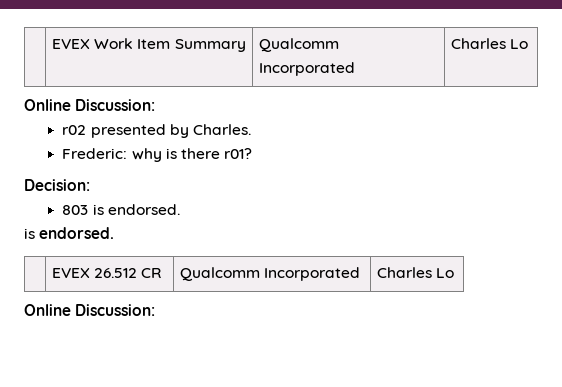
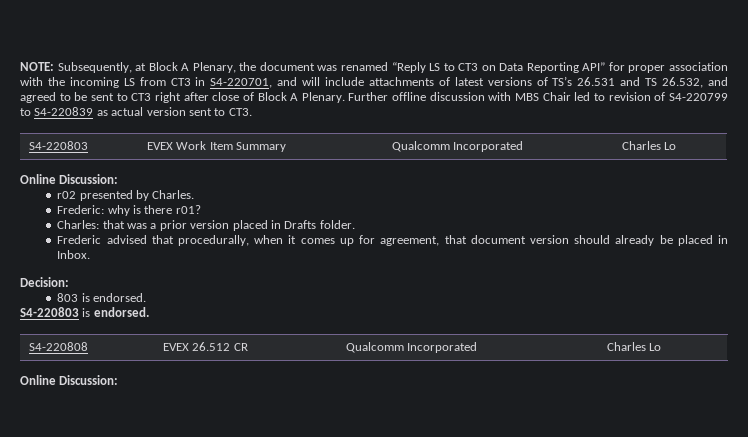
(52, 44) none -> [20,62,728,73] [20,76,729,88] [20,92,729,103] [20,107,252,116] [29,141,89,150] NOTE: Subsequently, at Block A Plenary, the document was renamed “Reply LS to CT3 on Data Reporting API” for proper association with the incoming LS from CT3 in S4-220701, and will include attachments of latest versions of TS’s 26.531 and TS 26.532, and agreed to be sent to CT3 right after close of Block A Plenary. Further offline discussion with MBS Chair led to revision of S4-220799 to S4-220839 as actual version sent to CT3. // S4-220803
(253, 153) none -> [57,220,355,231] [57,235,728,246] [57,250,91,259] // Charles: that was a prior version placed in Drafts folder. // Frederic advised that procedurally, when it comes up for agreement, that document version should already be placed in Inbox.
[24,227,115,239] is endorsed. // -> [20,307,149,317] [29,342,89,351] S4-220803 is endorsed. // S4-220808

